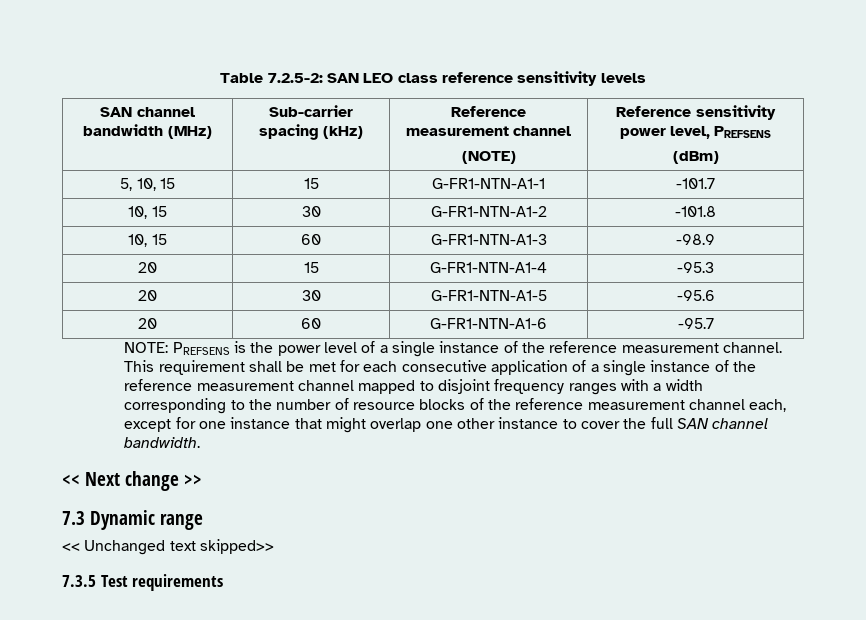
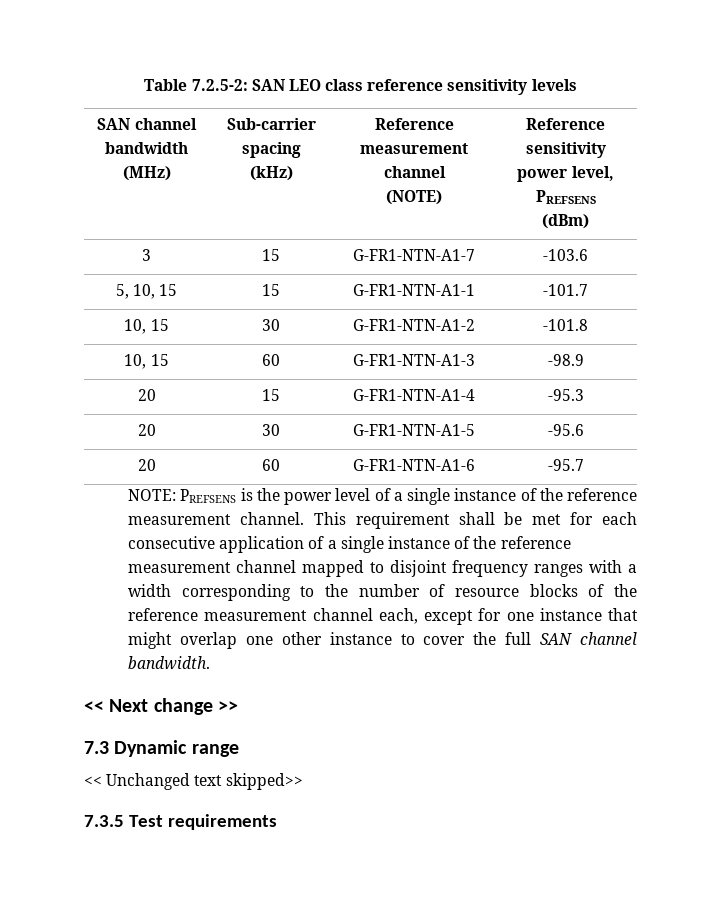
(719, 157) none -> [142,249,151,261] [262,249,280,261] [353,249,475,261] [543,249,588,261] // 3 | 15 | G-FR1-NTN-A1-7 | -103.6

